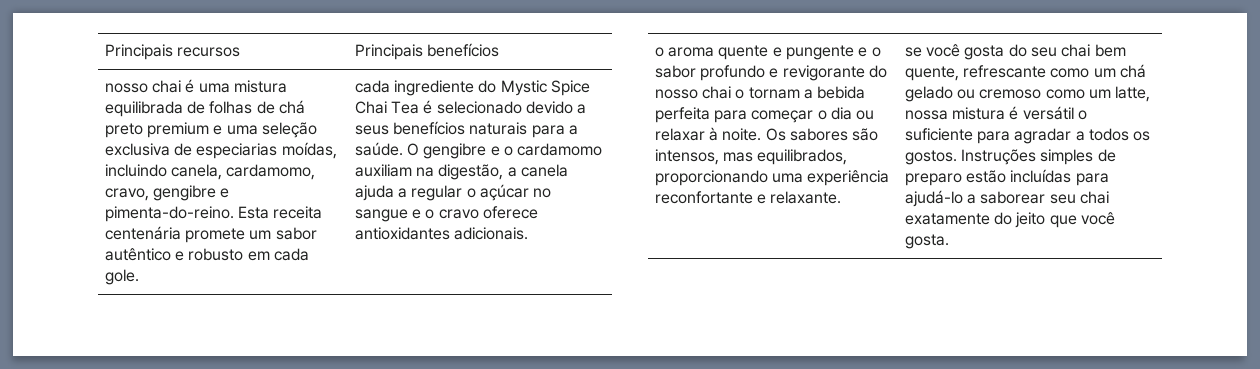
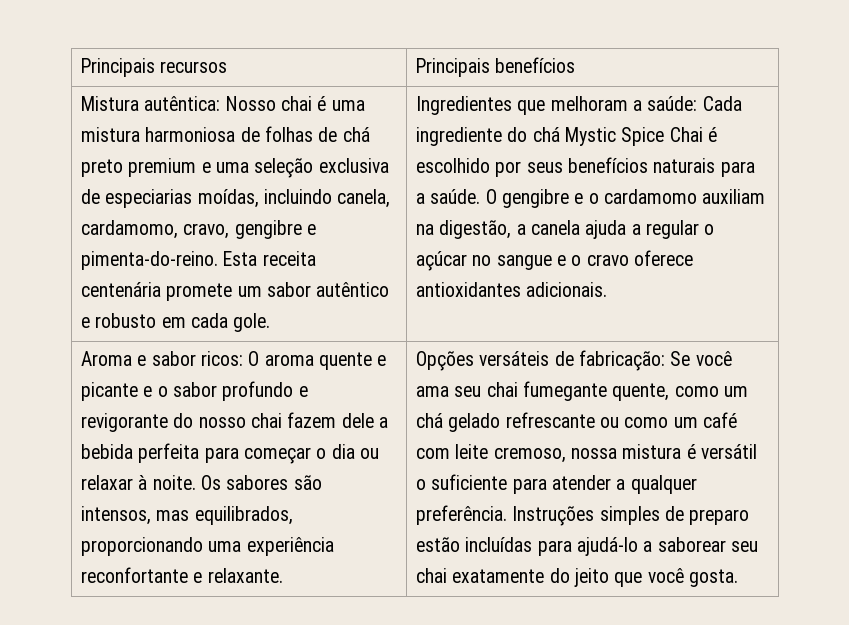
[104,83,148,93] nosso -> [81,96,276,111] Mistura autêntica: Nosso
[104,101,183,117] equilibrada -> [145,127,236,142] harmoniosa
[354,80,390,93] cada -> [416,96,742,115] Ingredientes que melhoram a saúde: Cada
(497, 86) none -> [532,127,560,142] chá
[391,100,587,114] Tea é selecionado devido a -> [707,127,717,142] [416,158,522,177] é escolhido por
[654,47,664,57] o -> [81,351,260,366] Aroma e sabor ricos: O
[786,45,855,60] pungente -> [81,382,139,401] picante
[735,87,800,99] o tornam -> [287,412,374,428] fazem dele
[904,44,1126,60] [904,64,1147,81] [904,86,1151,102] se você gosta do seu chai bem quente, refrescante como um chá gelado ou cremoso como um latte, -> [416,350,732,371] [416,381,748,401] [416,412,737,432] [416,444,566,463] Opções versáteis de fabricação: Se você ama seu chai fumegante quente, como um chá gelado refrescante ou como um café com leite cremoso,
[1014,128,1151,144] [904,150,957,165] agradar a todos os gostos. -> [552,475,697,494] [416,505,508,525] atender a qualquer preferência.

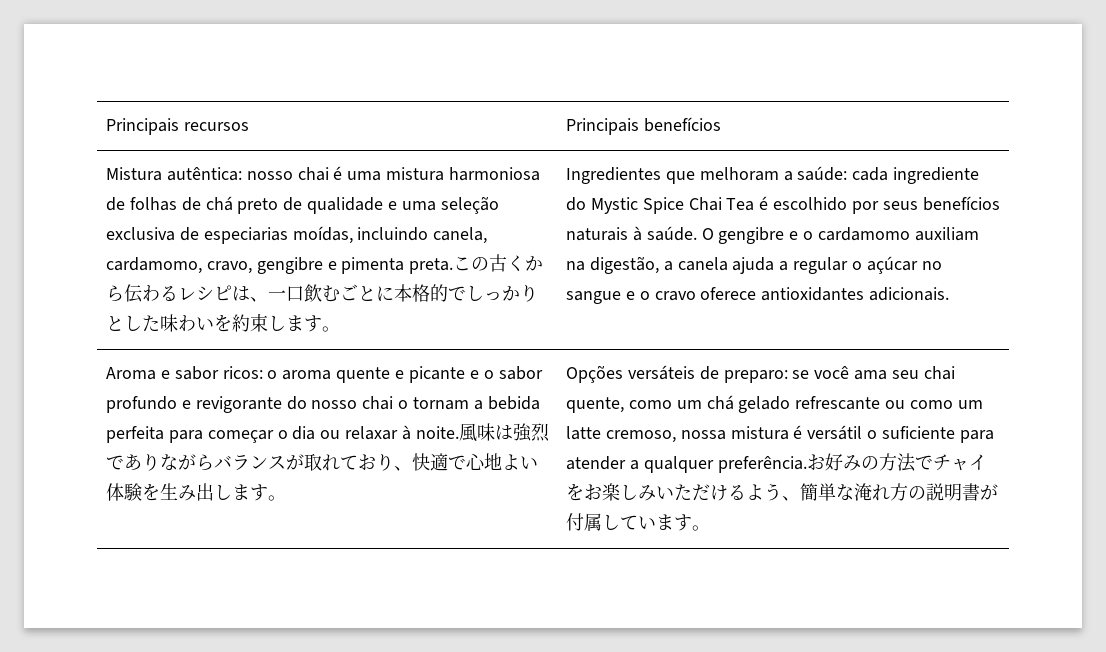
[225,96,276,111] Nosso -> [246,171,293,180] nosso
[128,158,197,177] premium -> [283,197,384,214] de qualidade
[81,251,316,270] [81,282,390,301] [81,313,271,332] pimenta-do-reino. Esta receita centenária promete um sabor autêntico e robusto em cada gole. -> [341,254,544,274] [106,284,539,303] [106,314,341,332] pimenta preta.この古くから伝わるレシピは、一口飲むごとに本格的でしっかりとした味わいを約束します。
[702,96,742,111] Cada -> [852,167,889,181] cada
[532,127,560,142] chá -> (587, 204) none
(703, 134) none -> [726,198,755,211] Tea
[720,161,755,177] [416,193,426,204] para a -> [632,226,642,241] à
[248,351,260,366] O -> [267,370,278,379] o
[287,412,374,428] fazem dele -> [398,397,470,410] o tornam
[201,475,322,490] [81,506,293,525] [81,537,334,556] [81,567,283,583] Os sabores são intensos, mas equilibrados, proporcionando uma experiência reconfortante e relaxante. -> [458,423,550,442] [106,453,539,471] [106,483,287,501] 風味は強烈でありながらバランスが取れており、快適で心地よい体験を生み出します。
[579,350,691,371] fabricação: Se -> [723,370,810,383] preparo: se
[523,381,608,401] fumegante -> (955, 373) none
[702,412,737,428] [416,444,489,459] café com leite -> [566,426,602,440] latte
[512,506,750,526] [416,537,758,556] [416,568,738,587] Instruções simples de preparo estão incluídas para ajudá-lo a saborear seu chai exatamente do jeito que você gosta. -> [806,453,987,472] [566,483,999,501] [566,513,711,531] お好みの方法でチャイをお楽しみいただけるよう、簡単な淹れ方の説明書が付属しています。

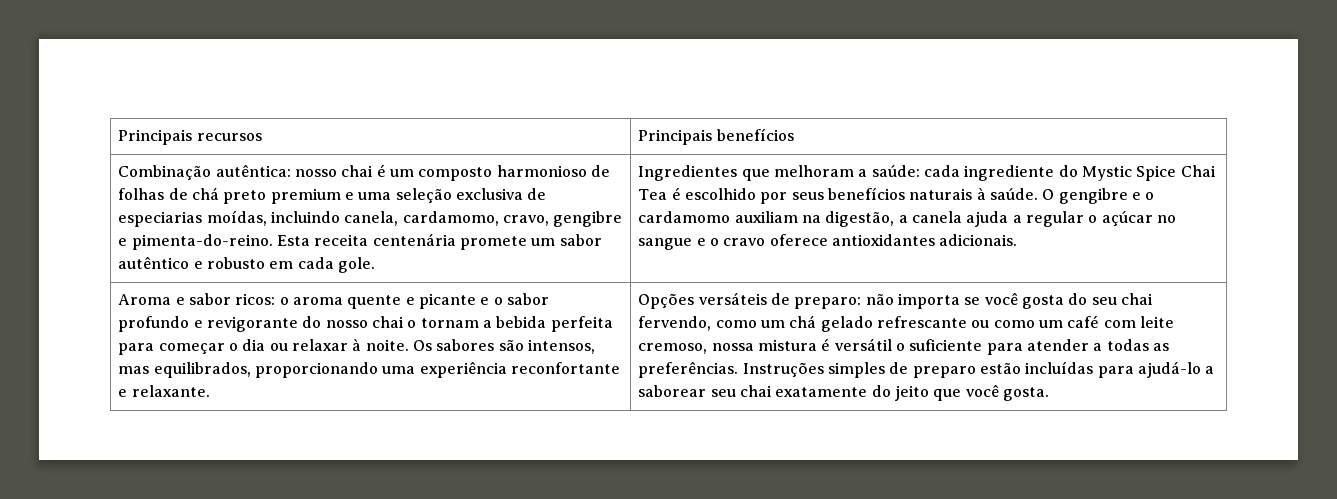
[106,167,163,181] Mistura -> [118,165,212,180] Combinação
[347,167,541,181] uma mistura harmoniosa -> [389,165,587,181] um composto harmonioso
[283,197,384,214] de qualidade -> [270,188,341,204] premium
[341,254,544,274] [106,284,539,303] [106,314,341,332] pimenta preta.この古くから伝わるレシピは、一口飲むごとに本格的でしっかりとした味わいを約束します。 -> [131,233,602,250] [118,256,375,273] pimenta-do-reino. Esta receita centenária promete um sabor autêntico e robusto em cada gole.
[458,423,550,442] [106,453,539,471] [106,483,287,501] [566,365,955,383] [566,397,625,413] 風味は強烈でありながらバランスが取れており、快適で心地よい体験を生み出します。 | Opções versáteis de preparo: se você ama seu chai quente, -> [412,339,595,354] [118,361,620,378] [118,385,210,397] [638,292,1153,309] [638,316,712,331] Os sabores são intensos, mas equilibrados, proporcionando uma experiência reconfortante e relaxante. | Opções versáteis de preparo: não importa se você gosta do seu chai fervendo,
[566,426,602,440] latte -> [1067,315,1174,328] café com leite
[643,453,987,473] [566,483,999,501] [566,513,711,531] qualquer preferência.お好みの方法でチャイをお楽しみいただけるよう、簡単な淹れ方の説明書が付属しています。 -> [1106,339,1169,351] [638,361,1215,378] [638,384,1049,401] todas as preferências. Instruções simples de preparo estão incluídas para ajudá-lo a saborear seu chai exatamente do jeito que você gosta.

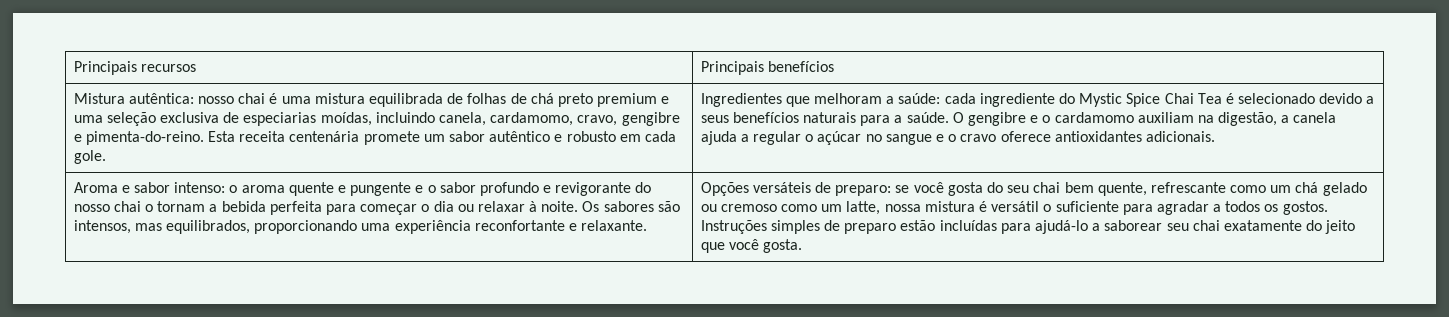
[118,165,212,180] Combinação -> [73,93,125,104] Mistura
[389,165,587,181] um composto harmonioso -> [281,93,443,107] uma mistura equilibrada
[685,188,788,204] escolhido por -> [1238,93,1375,104] selecionado devido a
[976,187,986,200] à -> [860,115,903,126] para a
[235,293,276,305] ricos: -> [174,182,226,193] intenso:
[418,293,476,309] picante -> [350,182,412,196] pungente
[865,293,960,309] não importa -> (892, 190) none
[638,316,712,331] fervendo, -> [1064,182,1226,196] bem quente, refrescante
[876,315,1174,328] [638,343,708,354] refrescante ou como um café com leite cremoso, -> [700,201,881,215] ou cremoso como um latte,
[1026,339,1169,351] [638,361,739,378] atender a todas as preferências. -> [1156,201,1328,215] agradar a todos os gostos.

